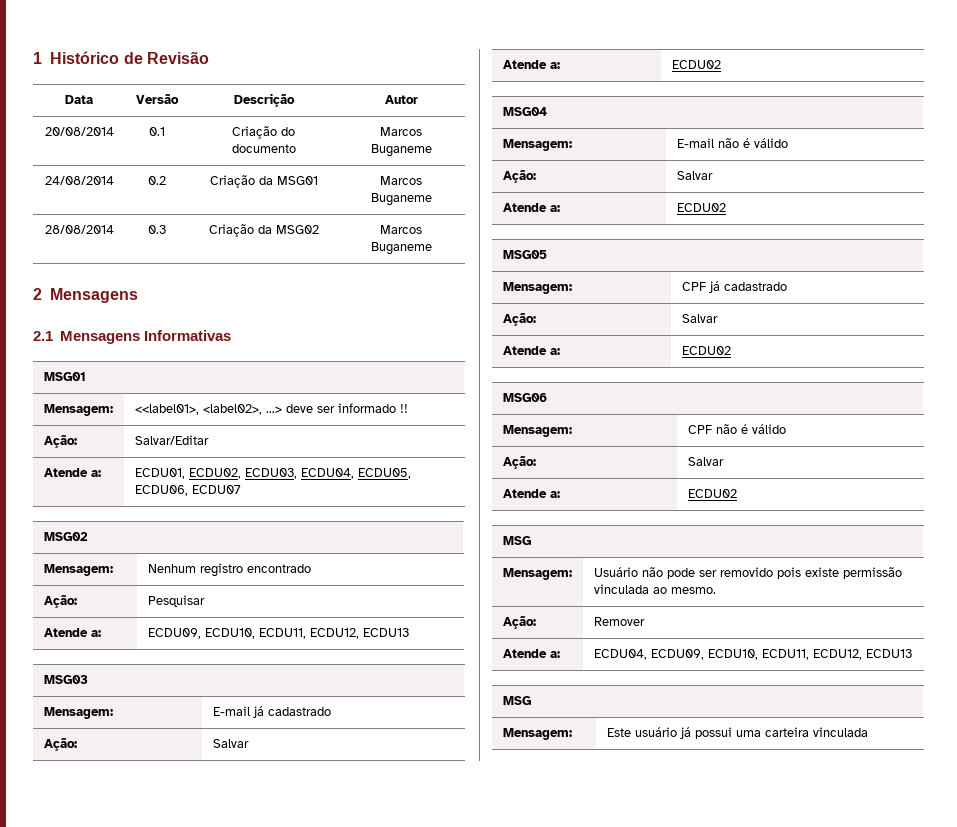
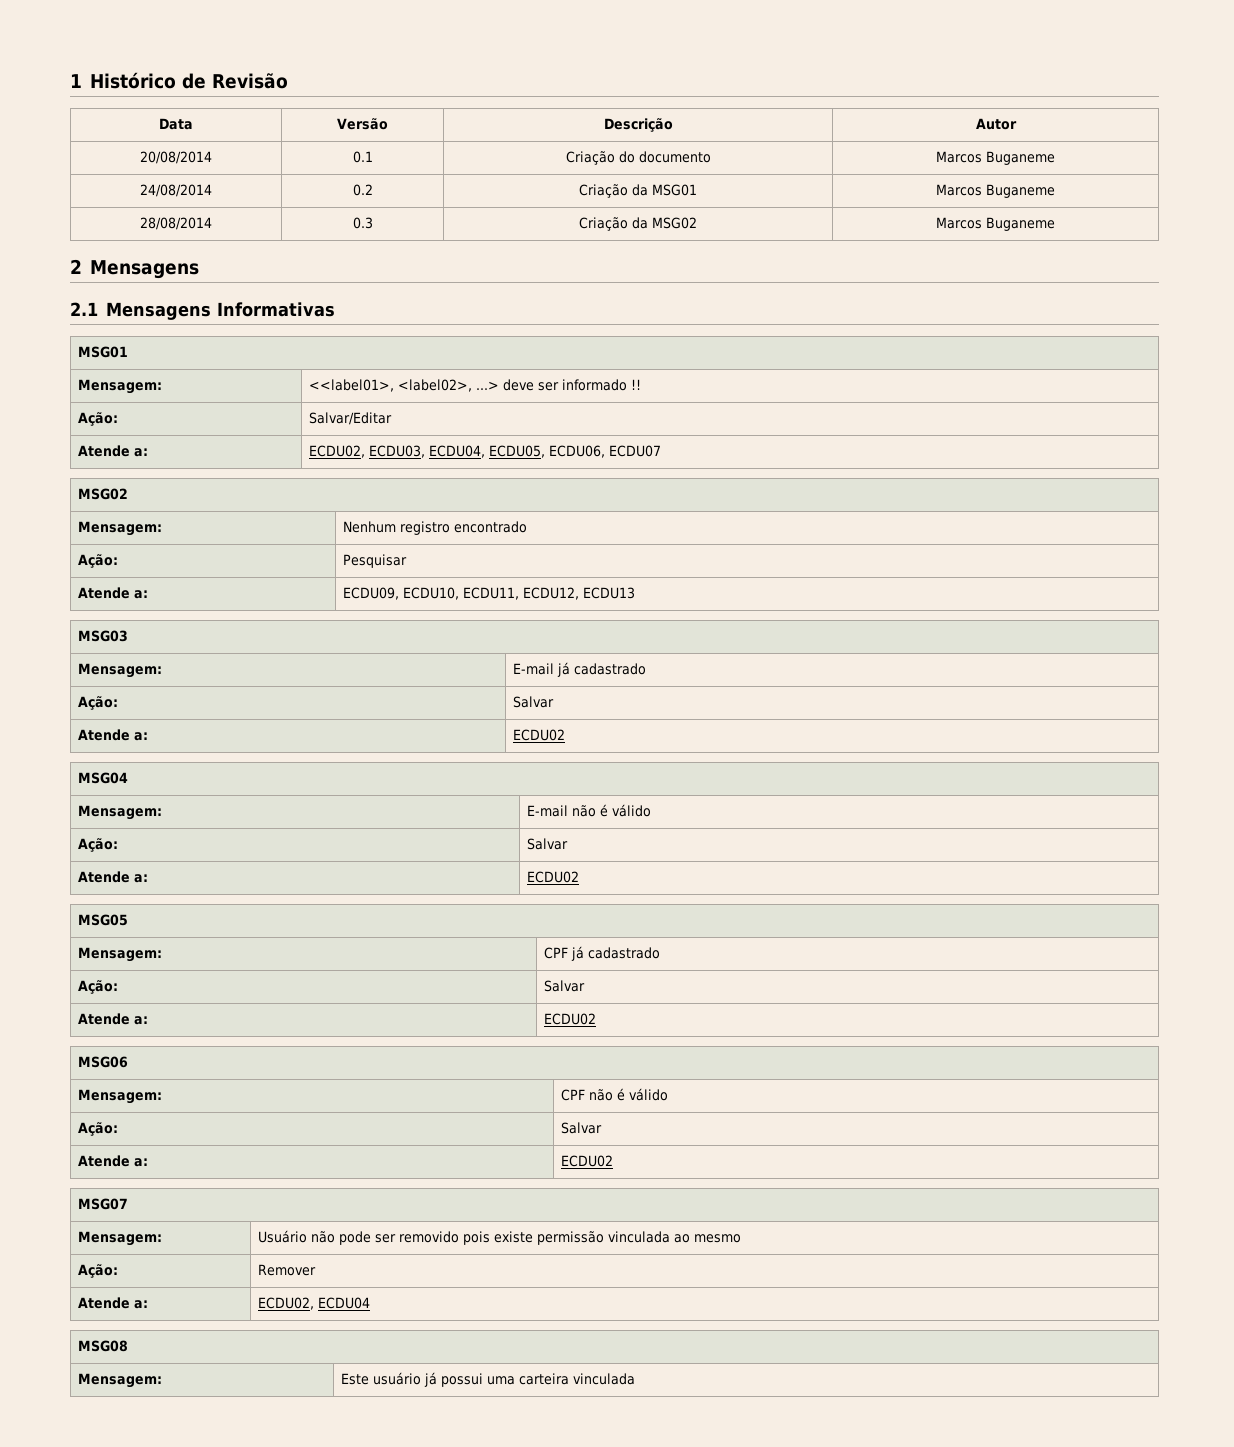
[134,468,185,479] ECDU01, -> (148, 452) none
[502,536,531,545] MSG -> [77,1198,128,1210] MSG07
[670,587,716,594] mesmo. -> [693,1234,741,1243] mesmo
[593,649,912,660] [502,696,531,705] ECDU04, ECDU09, ECDU10, ECDU11, ECDU12, ECDU13 // MSG -> [257,1297,370,1310] [77,1340,128,1352] ECDU02, ECDU04 // MSG08

